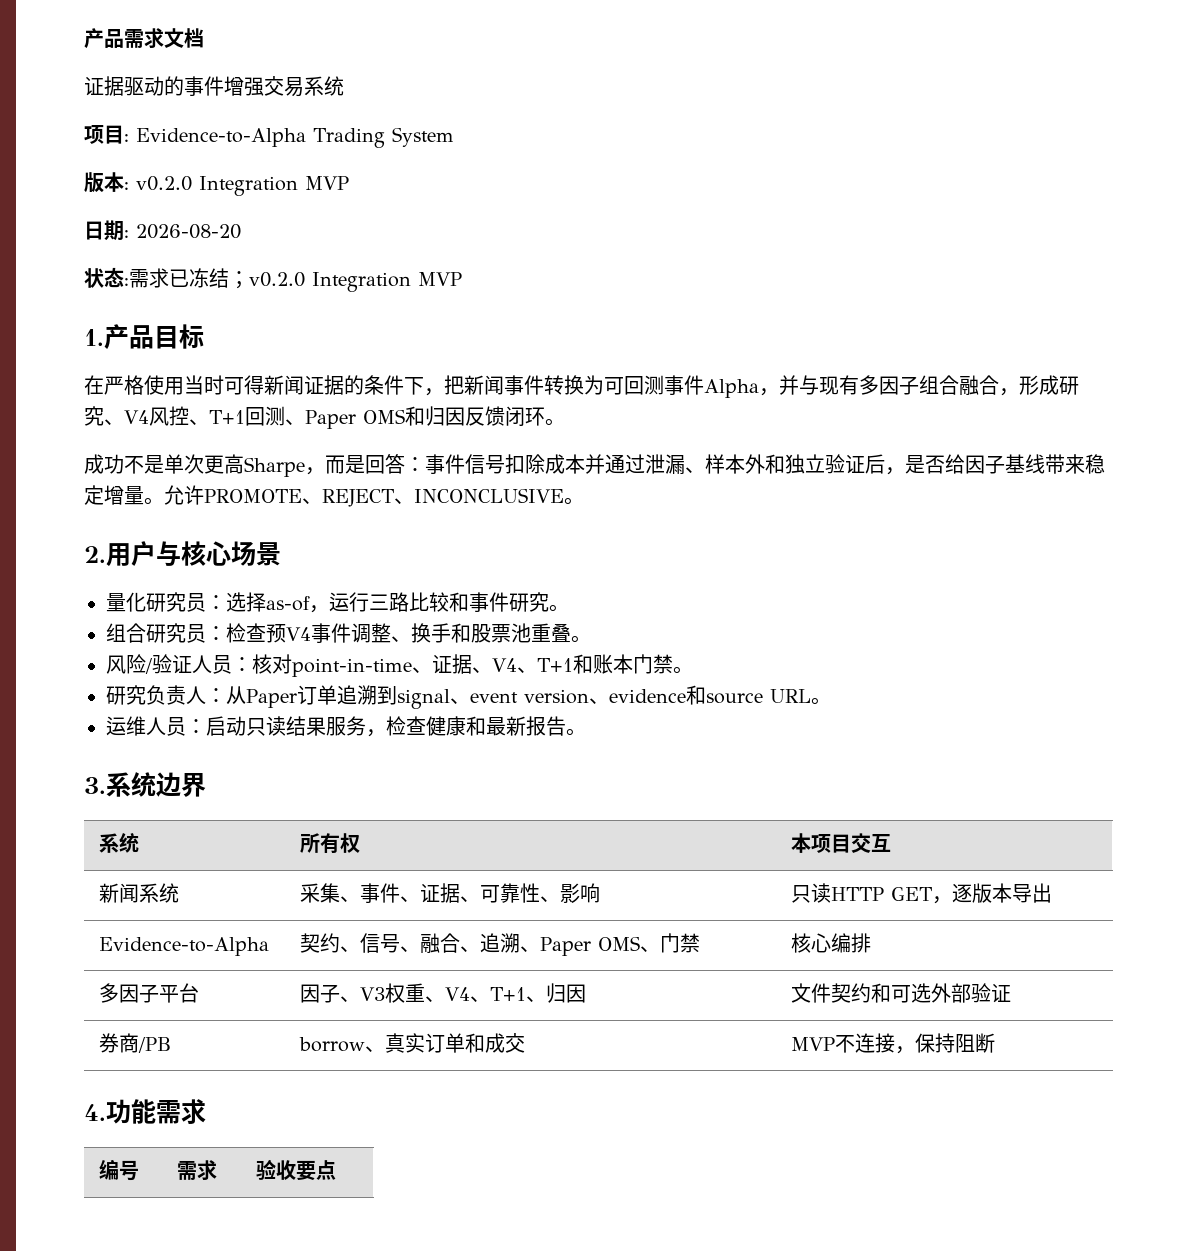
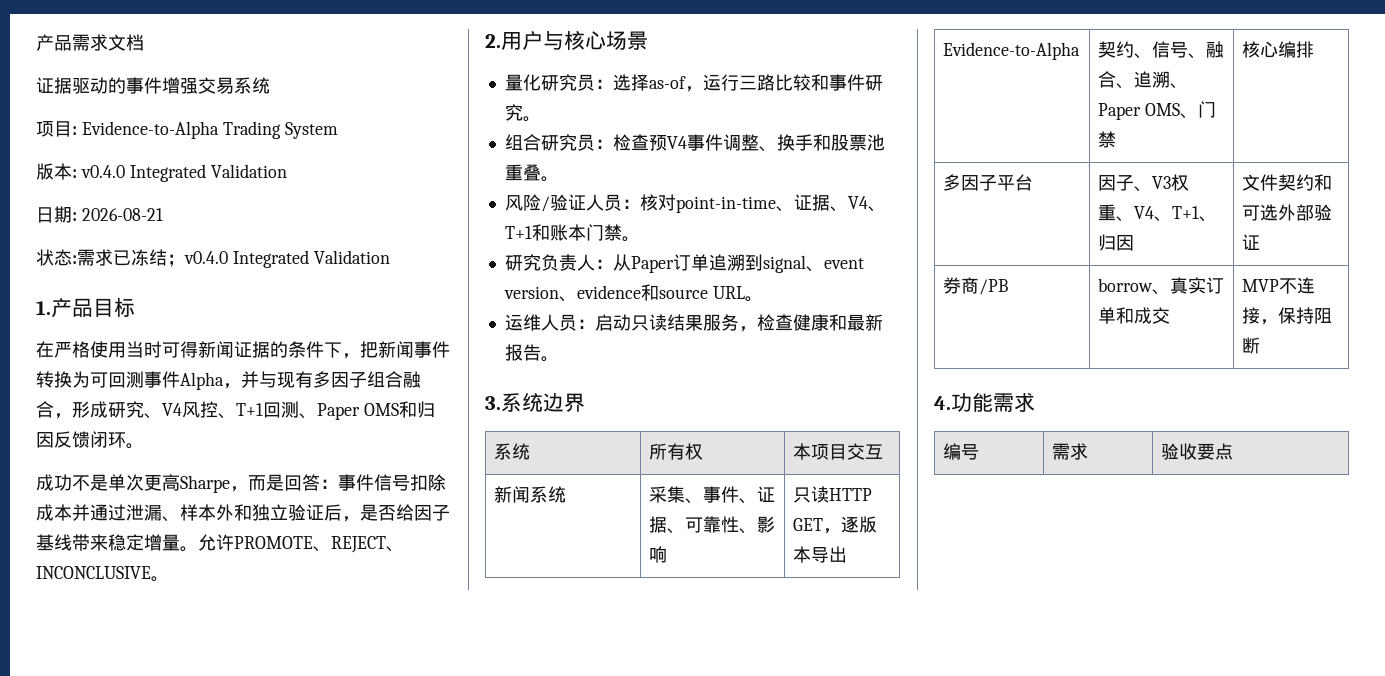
[136,176,349,196] v0.2.0 Integration MVP -> [80,164,287,182] v0.4.0 Integrated Validation
[136,224,241,239] 2026-08-20 -> [81,208,163,221] 2026-08-21
[249,272,462,292] v0.2.0 Integration MVP -> [184,250,390,268] v0.4.0 Integrated Validation

